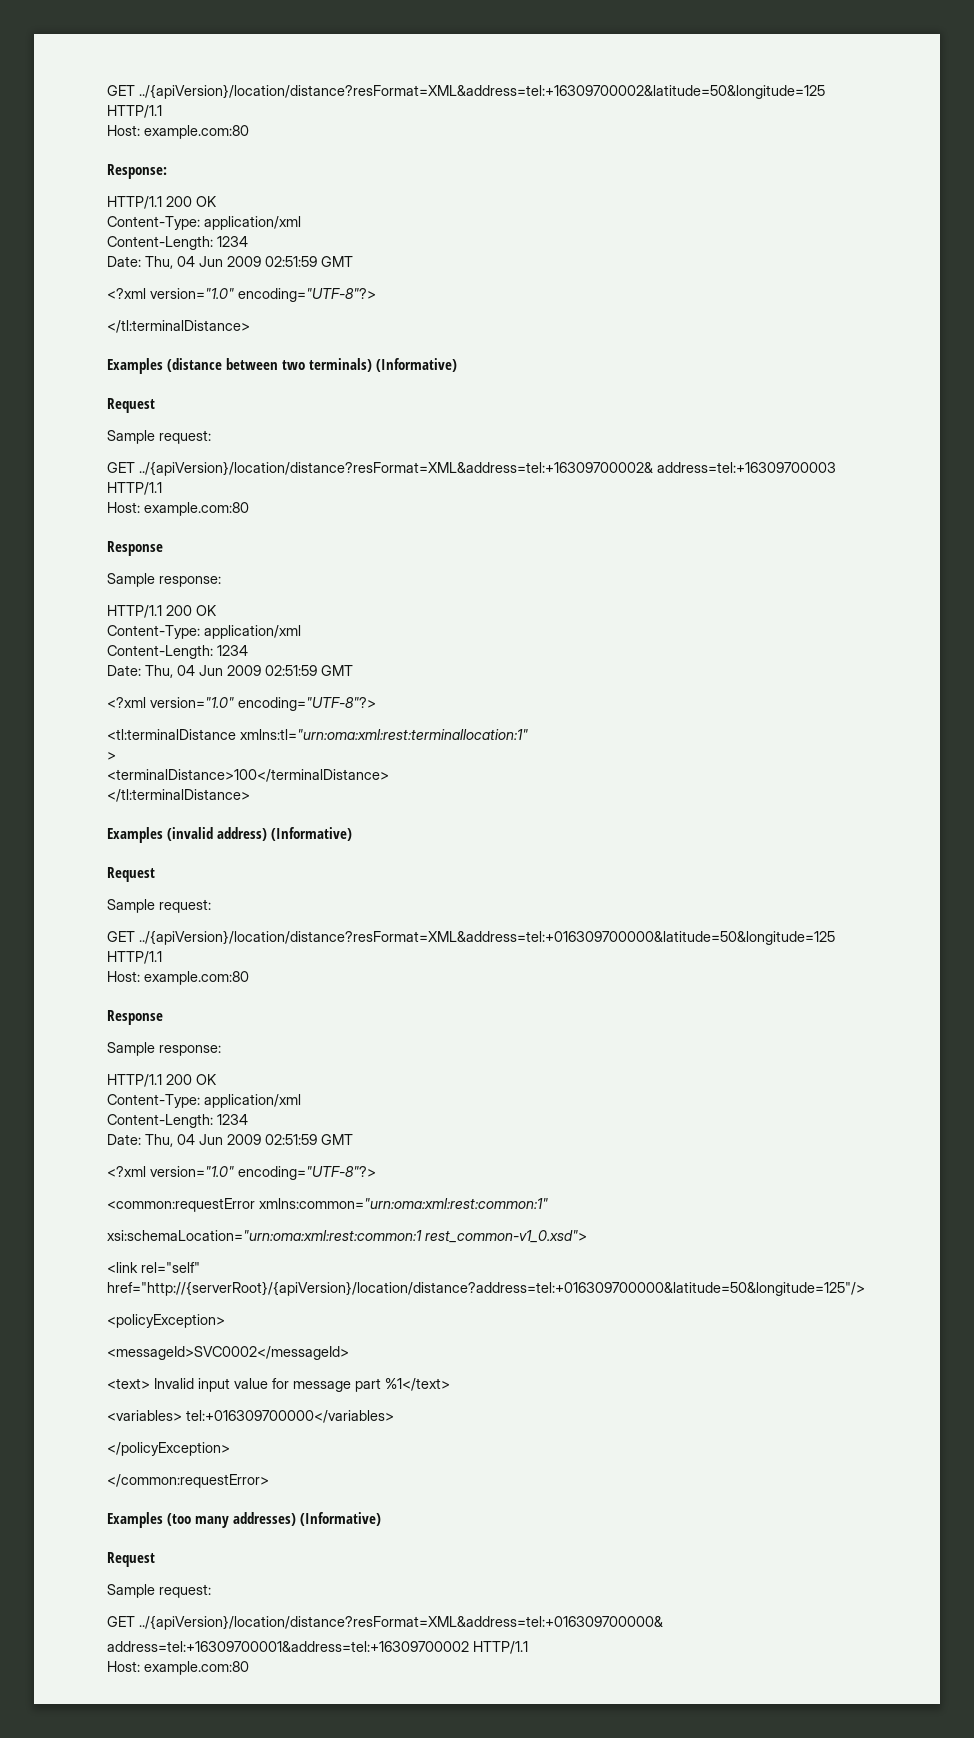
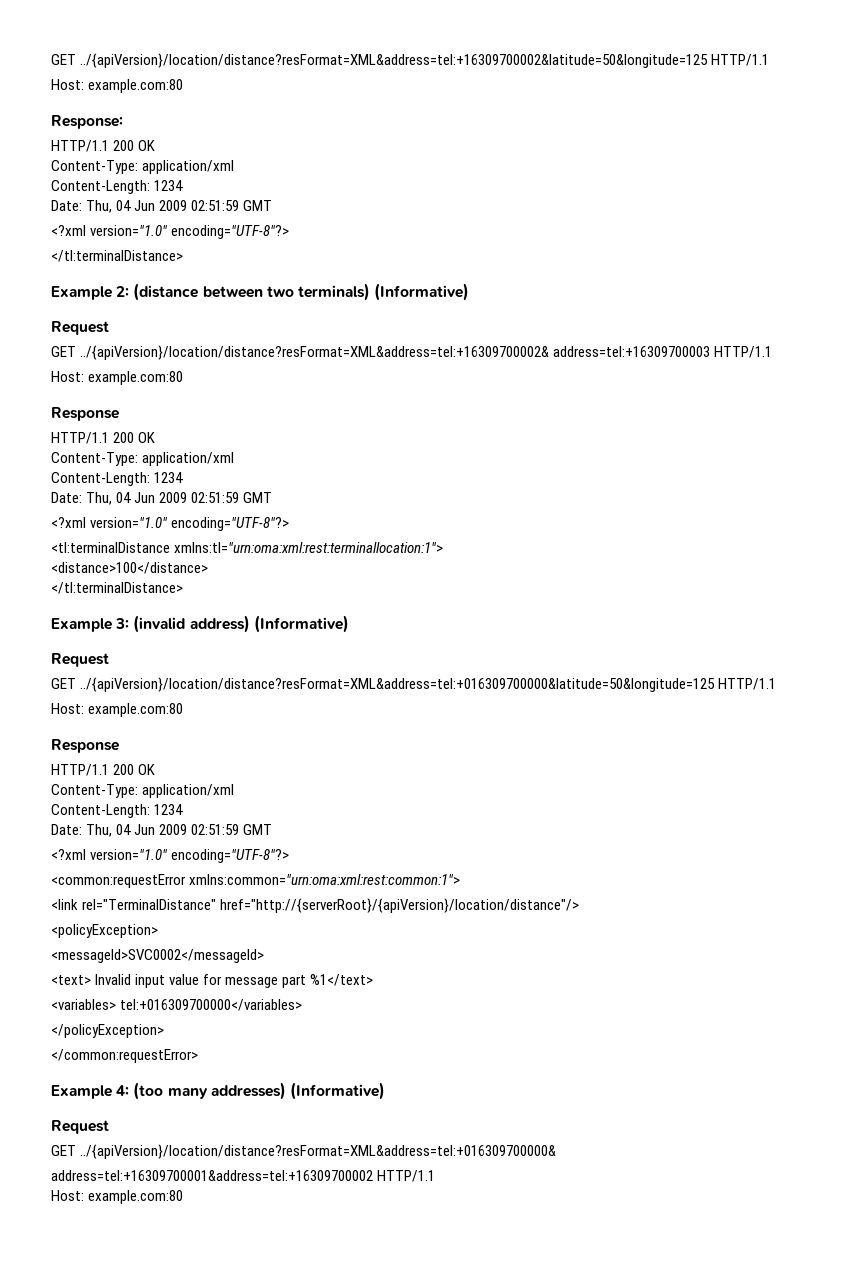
[107,358,163,374] Examples -> [51,286,130,300] Example 2:
[107,430,211,444] // Sample request: -> (109, 328) none
[107,573,221,587] // Sample response: -> (119, 414) none
[240,729,528,740] [107,752,116,760] [107,769,389,782] [107,789,250,802] [107,827,163,843] xmlns:tl="urn:oma:xml:rest:terminallocation:1" // > // <terminalDistance>100</terminalDistance> // </tl:terminalDistance> // Examples -> [174,542,444,553] [51,562,208,574] [51,582,183,594] [51,618,130,632] xmlns:tl="urn:oma:xml:rest:terminallocation:1"> // <distance>100</distance> // </tl:terminalDistance> // Example 3:
[107,899,211,913] // Sample request: -> (109, 660) none
[107,1042,221,1056] // Sample response: -> (119, 746) none
[259,1198,548,1209] [107,1230,587,1243] xmlns:common="urn:oma:xml:rest:common:1" // xsi:schemaLocation="urn:oma:xml:rest:common:1 rest_common-v1_0.xsd"> -> [189,874,461,885] xmlns:common="urn:oma:xml:rest:common:1">
[141,1262,200,1273] [107,1281,865,1296] rel="self" href="http://{serverRoot}/{apiVersion}/location/distance?address=tel:+016309700000&latitude=50&longitude=125"/> -> [82,898,580,913] rel="TerminalDistance" href="http://{serverRoot}/{apiVersion}/location/distance"/>
[107,1512,163,1528] Examples -> [51,1085,130,1099] Example 4:
[107,1584,211,1598] // Sample request: -> (109, 1127) none

